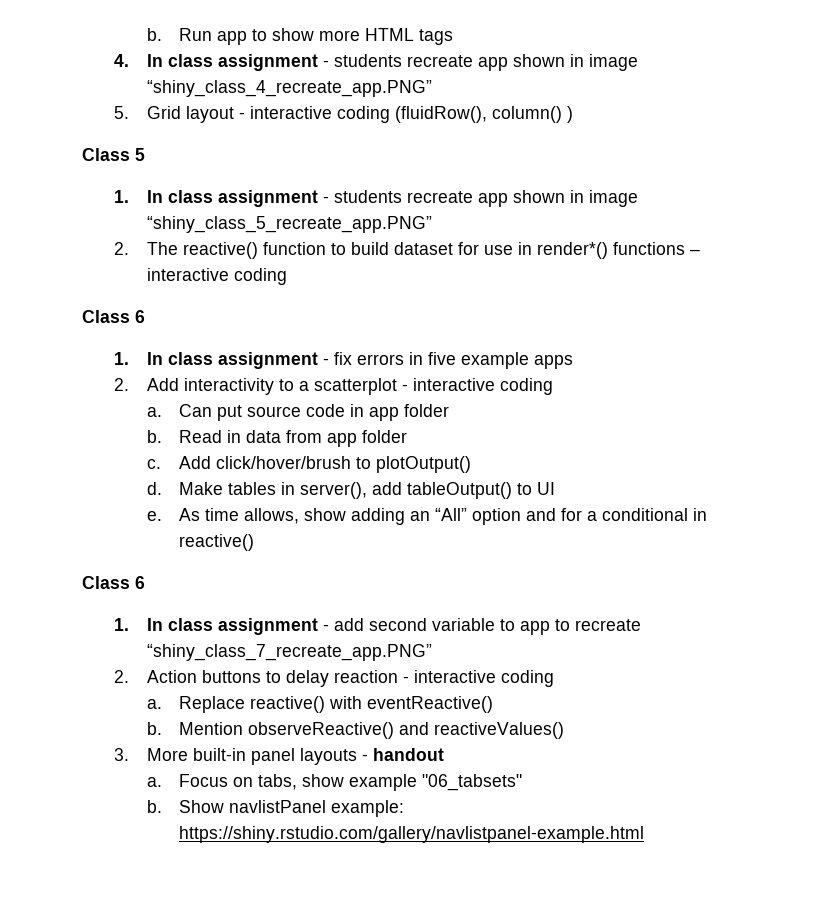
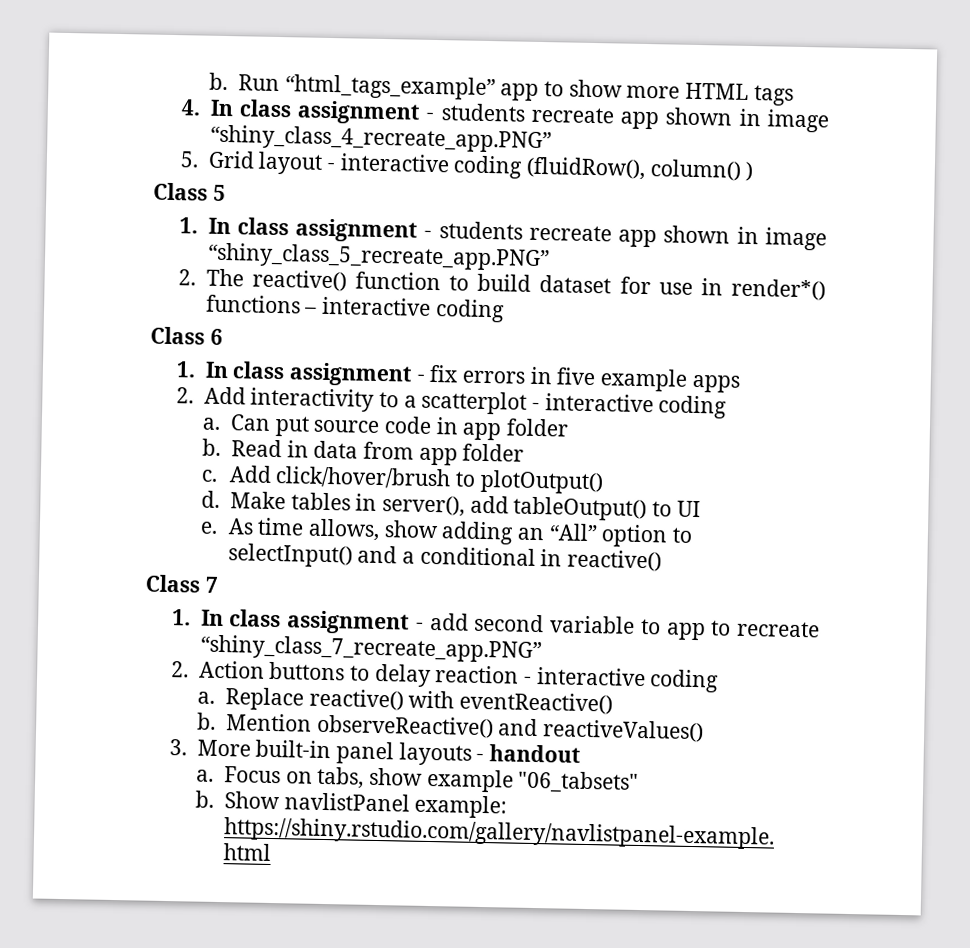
(212, 34) none -> [284,74,496,101] “html_tags_example”
[525,508,582,521] and for -> [671,527,693,543] [227,543,398,568] to selectInput() and
[135,576,145,589] 6 -> [204,576,218,593] 7

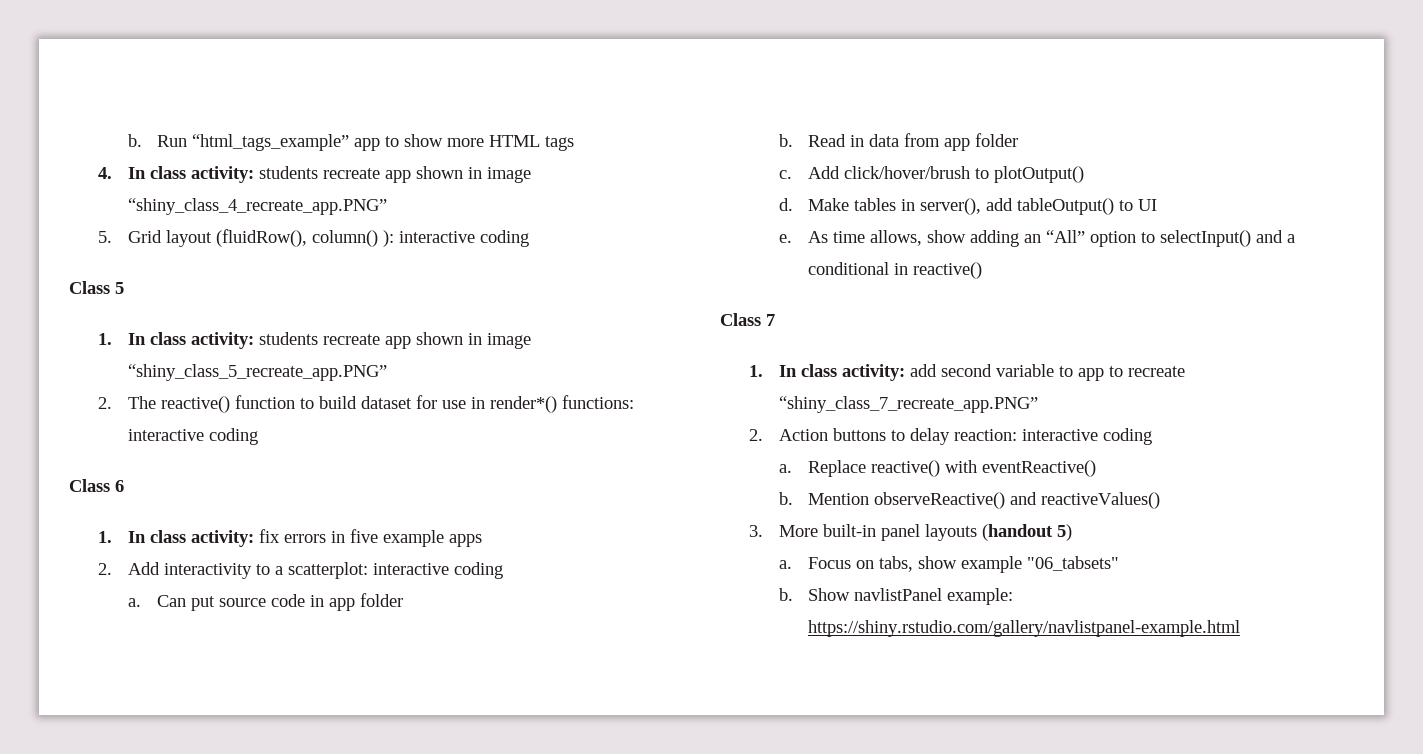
[297,100,435,125] assignment - -> [190,166,254,183] activity:
[327,153,754,182] - interactive coding (fluidRow(), column() ) -> [215,229,529,247] (fluidRow(), column() ): interactive coding
[295,218,433,243] assignment - -> [190,332,254,349] activity:
[205,294,318,314] functions – -> [561,395,634,409] functions:
[289,362,425,387] assignment - -> [190,530,254,547] activity:
[421,390,541,415] scatterplot - -> [287,562,368,579] scatterplot:
[286,610,424,635] assignment - -> [841,364,905,381] activity:
[435,665,533,684] reaction - -> [953,429,1017,441] reaction:
[476,744,582,763] - handout -> [981,524,1072,541] (handout 5)

